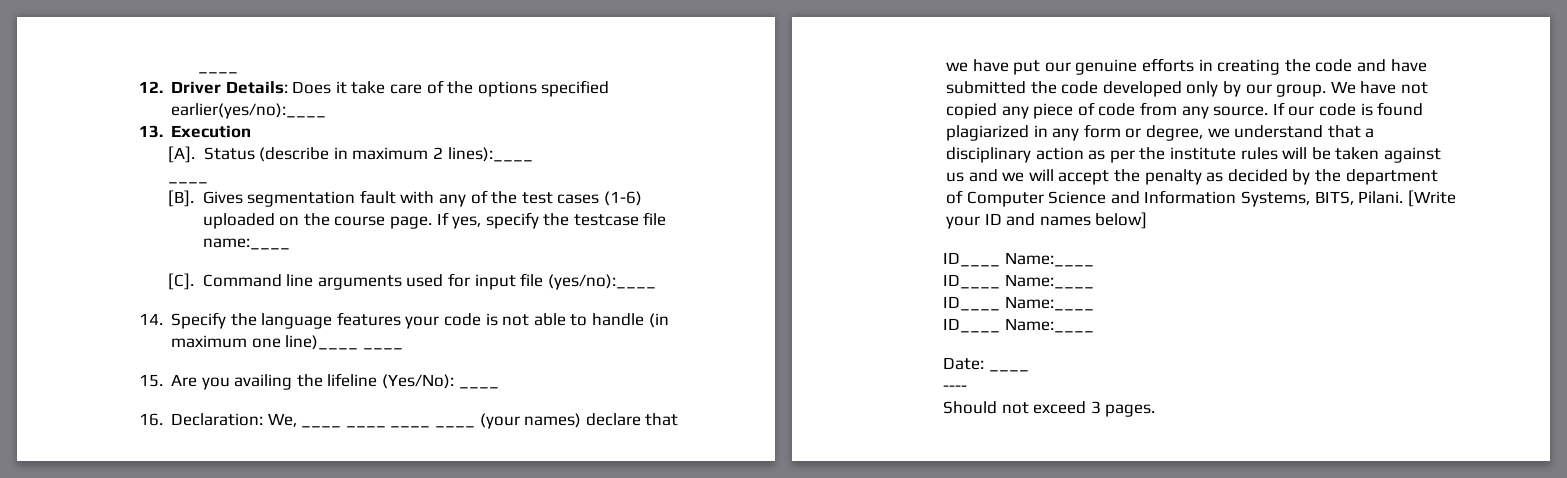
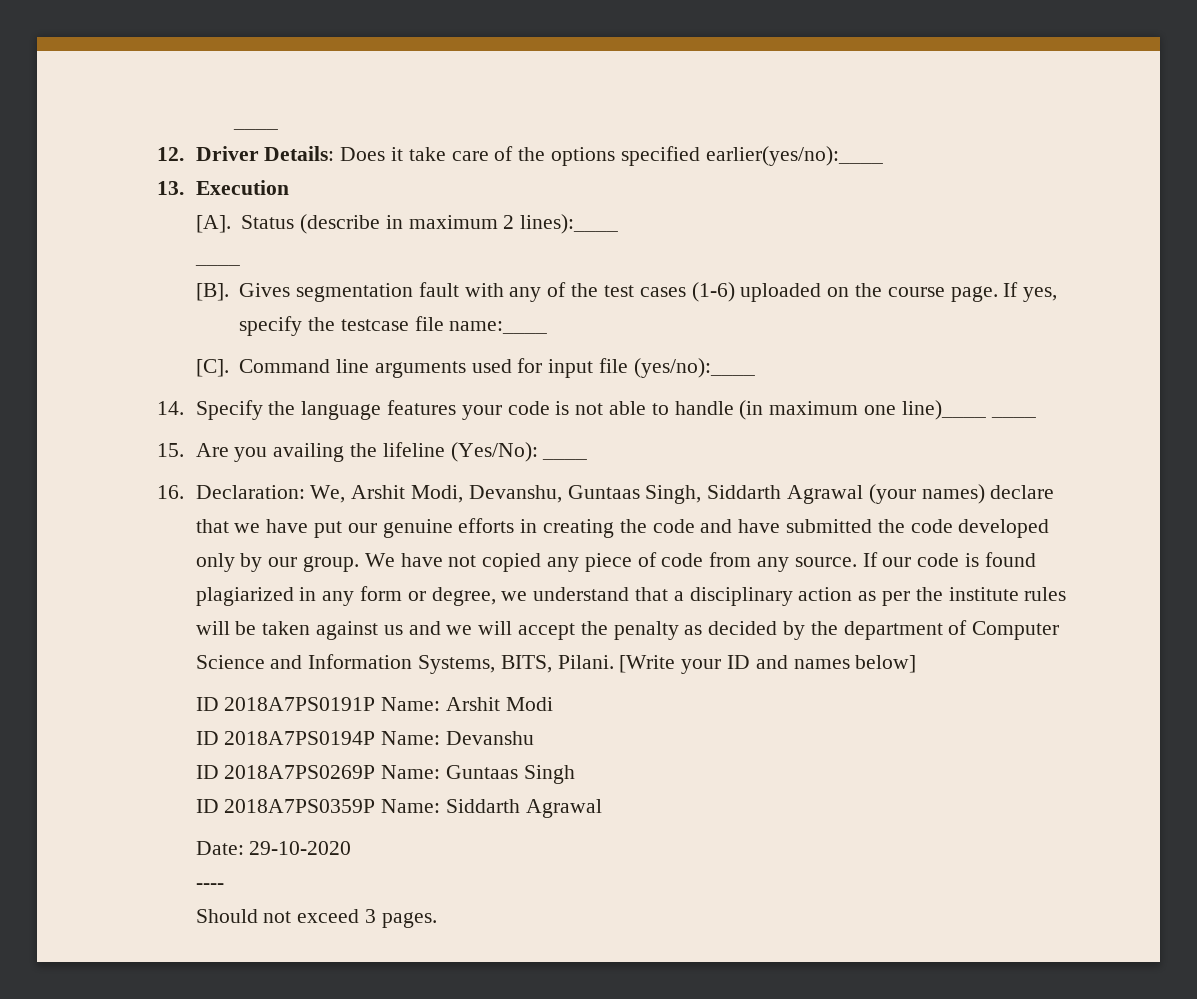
[301,425,475,428] ____ ____ ____ ____ -> [351,485,863,504] Arshit Modi, Devanshu, Guntaas Singh, Siddarth Agrawal
[943,252,1094,267] [943,274,1094,289] [943,296,1094,311] [943,318,1094,333] ID____ Name:____ // ID____ Name:____ // ID____ Name:____ // ID____ Name:____ -> [195,697,553,711] [195,731,534,745] [195,765,575,784] [195,799,602,818] ID 2018A7PS0191P Name: Arshit Modi // ID 2018A7PS0194P Name: Devanshu // ID 2018A7PS0269P Name: Guntaas Singh // ID 2018A7PS0359P Name: Siddarth Agrawal
[988,369,1029,372] ____ -> [249,841,352,855] 29-10-2020

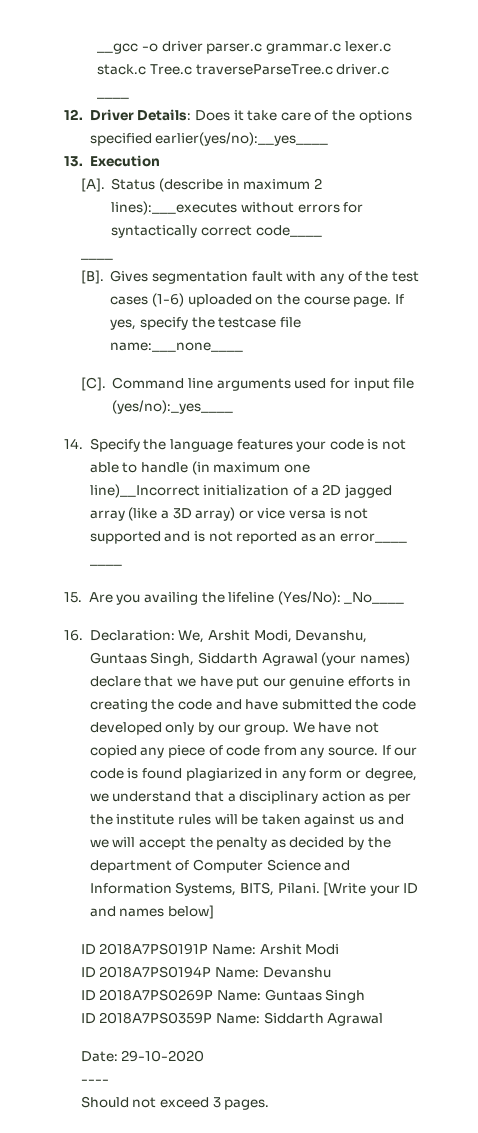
(232, 128) none -> [97,41,391,54] [97,64,390,75] __gcc -o driver parser.c grammar.c lexer.c stack.c Tree.c traverseParseTree.c driver.c
[705,146,883,166] earlier(yes/no):____ -> [155,132,329,146] earlier(yes/no):__yes____
[520,214,619,234] lines):____ -> [111,201,364,215] [111,225,322,238] lines):___executes without errors for syntactically correct code____
[449,321,548,334] name:____ -> [110,342,244,352] name:___none____
[633,358,755,378] (yes/no):____ -> [112,400,234,414] (yes/no):_yes____
[901,400,986,420] line)____ -> [89,484,392,498] [89,507,369,521] [89,531,408,544] line)__Incorrect initialization of a 2D jagged array (like a 3D array) or vice versa is not supported and is not reported as an error____
[542,457,588,460] ____ -> [344,592,405,604] _No____

